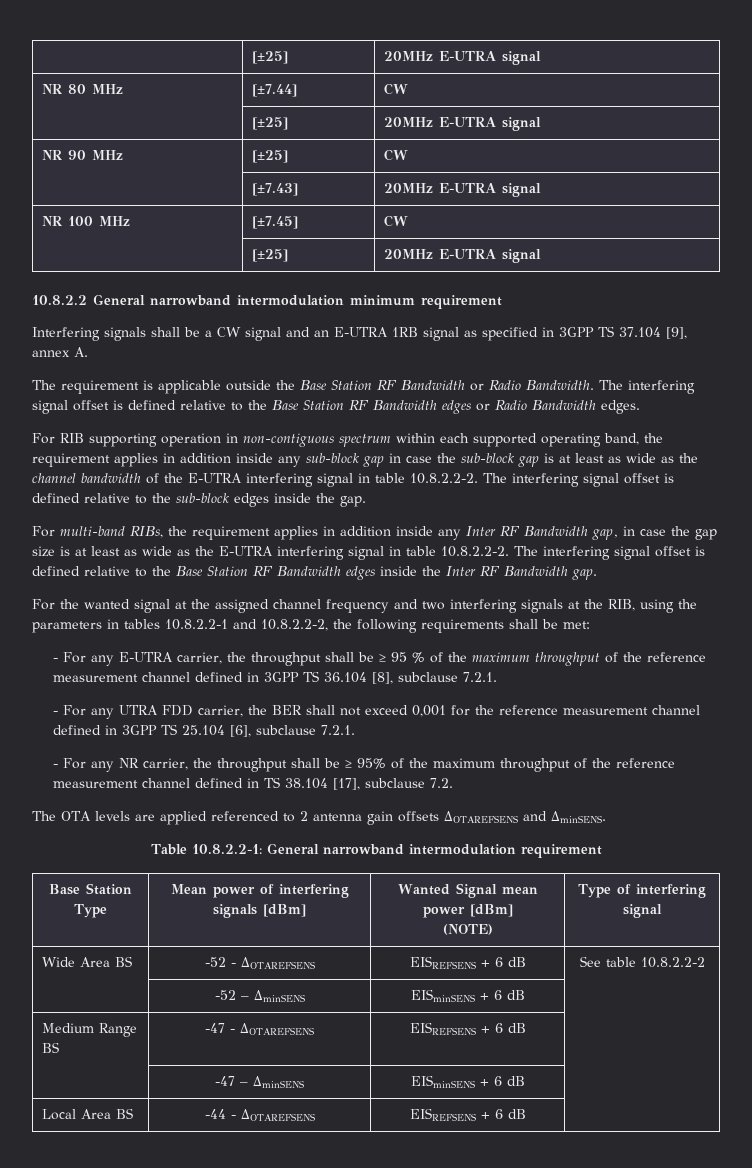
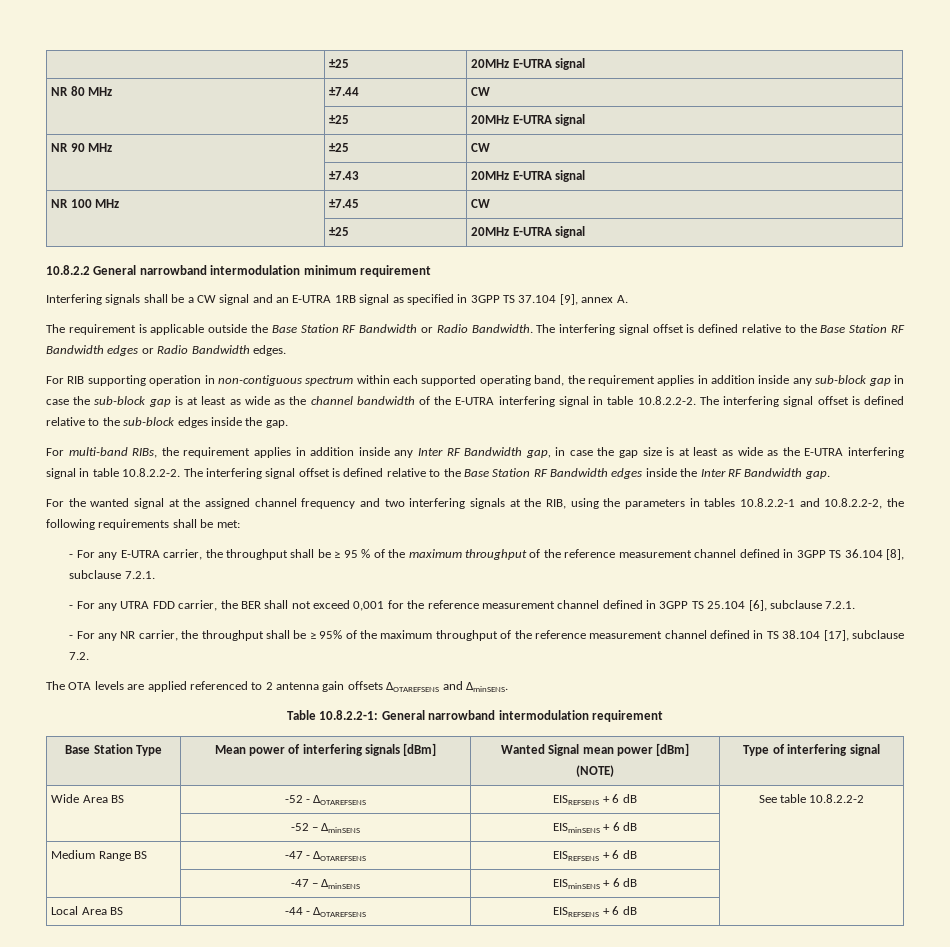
[252,51,289,64] | [±25] -> [329,59,350,68] | ±25
[252,84,298,97] [384,83,409,95] [252,117,289,130] [±7.44] | CW // | [±25] -> [329,87,360,96] [471,87,491,96] [329,115,350,124] ±7.44 | CW // | ±25
[252,150,289,163] [384,149,409,161] [252,183,299,196] [±25] | CW // | [±7.43] -> [329,143,350,152] [471,143,491,152] [329,171,360,180] ±25 | CW // | ±7.43
[252,216,299,229] [384,215,409,227] [252,249,289,262] [±7.45] | CW // | [±25] -> [329,199,360,208] [471,199,491,208] [329,227,350,236] ±7.45 | CW // | ±25

